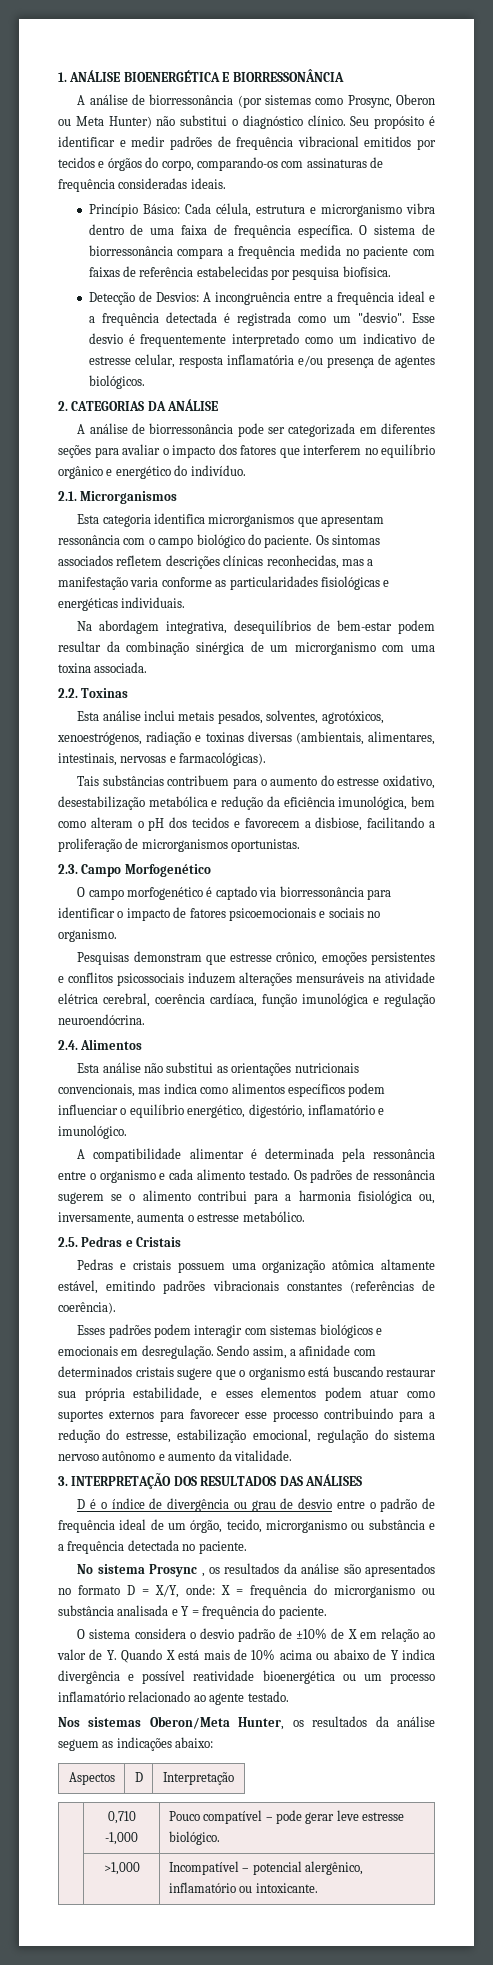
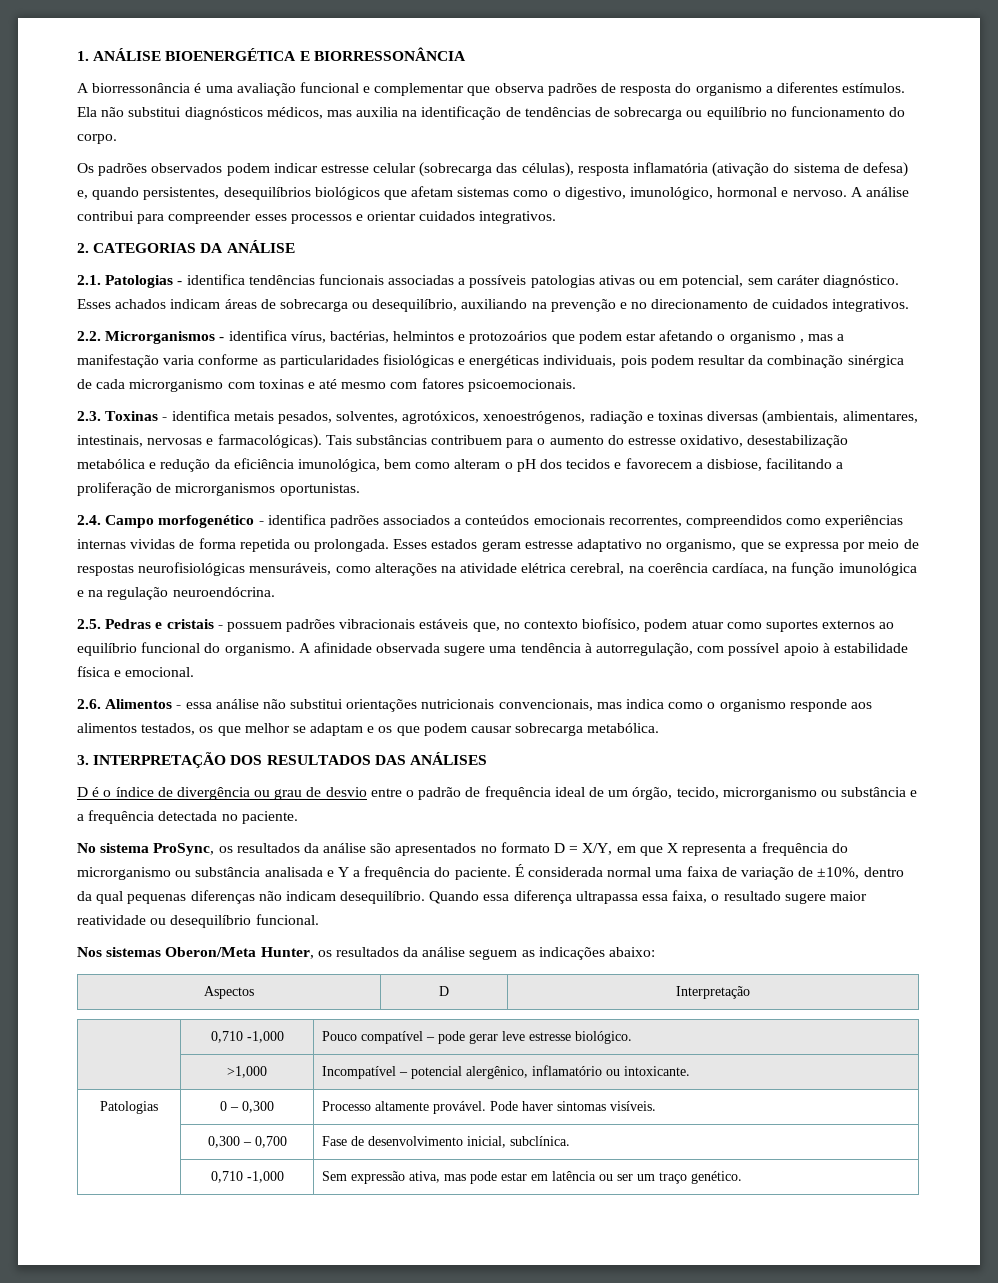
[89,94,435,108] [58,115,436,129] [58,136,436,150] [58,157,383,171] [58,178,226,192] [88,203,435,217] [88,224,436,238] [88,245,435,259] [88,266,391,280] [88,291,435,305] [88,312,435,326] [88,333,435,347] [88,354,435,368] [88,375,145,389] [58,399,219,411] [77,423,435,437] [58,444,435,458] [58,465,246,479] [58,491,178,504] [77,513,385,527] [58,534,380,548] [58,555,339,569] análise de biorressonância (por sistemas como Prosync, Oberon ou Meta Hunter) não substitui o diagnóstico clínico. Seu propósito é identificar e medir padrões de frequência vibracional emitidos por tecidos e órgãos do corpo, comparando-os com assinaturas de frequência consideradas ideais. // Princípio Básico: Cada célula, estrutura e microrganismo vibra dentro de uma faixa de frequência específica. O sistema de biorressonância compara a frequência medida no paciente com faixas de referência estabelecidas por pesquisa biofísica. // Detecção de Desvios: A incongruência entre a frequência ideal e a frequência detectada é registrada como um "desvio". Esse desvio é frequentemente interpretado como um indicativo de estresse celular, resposta inflamatória e/ou presença de agentes biológicos. // 2. CATEGORIAS DA ANÁLISE // A análise de biorressonância pode ser categorizada em diferentes seções para avaliar o impacto dos fatores que interferem no equilíbrio orgânico e energético do indivíduo. // 2.1. Microrganismos // Esta categoria identifica microrganismos que apresentam ressonância com o campo biológico do paciente. Os sintomas associados refletem descrições clínicas reconhecidas, -> [92,82,906,96] [77,106,906,120] [77,134,117,144] [77,162,908,177] [77,186,909,200] [77,211,557,224] [77,240,295,253] [77,274,899,288] [77,299,909,312] [77,330,804,344] biorressonância é uma avaliação funcional e complementar que observa padrões de resposta do organismo a diferentes estímulos. Ela não substitui diagnósticos médicos, mas auxilia na identificação de tendências de sobrecarga ou equilíbrio no funcionamento do corpo. // Os padrões observados podem indicar estresse celular (sobrecarga das células), resposta inflamatória (ativação do sistema de defesa) e, quando persistentes, desequilíbrios biológicos que afetam sistemas como o digestivo, imunológico, hormonal e nervoso. A análise contribui para compreender esses processos e orientar cuidados integrativos. // 2. CATEGORIAS DA ANÁLISE // 2.1. Patologias - identifica tendências funcionais associadas a possíveis patologias ativas ou em potencial, sem caráter diagnóstico. Esses achados indicam áreas de sobrecarga ou desequilíbrio, auxiliando na prevenção e no direcionamento de cuidados integrativos. // 2.2. Microrganismos - identifica vírus, bactérias, helmintos e protozoários que podem estar afetando o organismo ,
[121,597,186,608] [77,620,393,634] individuais. // Na abordagem integrativa, desequilíbrios de bem-estar -> [543,355,647,368] individuais, pois
[270,645,289,652] um -> [96,379,126,389] cada
[411,645,435,652] [58,662,148,673] [58,688,129,698] [77,710,175,721] uma toxina associada. // 2.2. Toxinas // Esta análise inclui -> [258,378,576,392] [77,410,230,421] toxinas e até mesmo com fatores psicoemocionais. // 2.3. Toxinas - identifica
(267, 759) // -> (322, 441) none
[58,864,211,877] [77,886,391,900] [58,907,380,921] [58,929,117,942] [77,951,435,965] [58,972,365,986] 2.3. Campo Morfogenético // O campo morfogenético é captado via biorressonância para identificar o impacto de fatores psicoemocionais e sociais no organismo. // Pesquisas demonstram que estresse crônico, emoções persistentes e conflitos psicossociais induzem alterações mensuráveis -> [77,514,904,528] [77,538,919,552] [77,562,437,576] 2.4. Campo morfogenético - identifica padrões associados a conteúdos emocionais recorrentes, compreendidos como experiências internas vividas de forma repetida ou prolongada. Esses estados geram estresse adaptativo no organismo, que se expressa por meio de respostas neurofisiológicas mensuráveis, como alterações
(150, 1000) none -> [628,566,644,573] na
(257, 1000) none -> [772,566,788,573] na
(379, 1000) none -> [88,590,104,597] na
[58,1040,78,1050] 2.4. -> [77,618,895,632] [77,642,908,656] [77,666,195,677] [77,699,101,709] 2.5. Pedras e cristais - possuem padrões vibracionais estáveis que, no contexto biofísico, podem atuar como suportes externos ao equilíbrio funcional do organismo. A afinidade observada sugere uma tendência à autorregulação, com possível apoio à estabilidade física e emocional. // 2.6.
[77,1063,100,1073] // Esta -> [176,702,212,709] - essa
[216,1066,228,1073] as -> (344, 704) none
[231,1083,386,1097] [58,1104,385,1118] [58,1125,127,1139] [77,1148,435,1162] [58,1169,436,1183] [58,1190,436,1204] [58,1211,305,1225] [58,1236,182,1247] [77,1259,435,1273] [58,1280,435,1294] [58,1302,116,1314] [77,1324,382,1338] [58,1345,376,1359] [58,1366,436,1380] [58,1387,435,1401] [58,1408,435,1422] [58,1429,435,1443] [58,1450,292,1461] alimentos específicos podem influenciar o equilíbrio energético, digestório, inflamatório e imunológico. // A compatibilidade alimentar é determinada pela ressonância entre o organismo e cada alimento testado. Os padrões de ressonância sugerem se o alimento contribui para a harmonia fisiológica ou, inversamente, aumenta o estresse metabólico. // 2.5. Pedras e Cristais // Pedras e cristais possuem uma organização atômica altamente estável, emitindo padrões vibracionais constantes (referências de coerência). // Esses padrões podem interagir com sistemas biológicos e emocionais em desregulação. Sendo assim, a afinidade com determinados cristais sugere que o organismo está buscando restaurar sua própria estabilidade, e esses elementos podem atuar como suportes externos para favorecer esse processo contribuindo para a redução do estresse, estabilização emocional, regulação do sistema nervoso autônomo e aumento da vitalidade. -> [707,699,872,712] [77,723,660,736] o organismo responde aos alimentos testados, os que melhor se adaptam e os que podem causar sobrecarga metabólica.
[149,1564,205,1577] Prosync , -> [153,843,215,856] ProSync,
[186,1584,243,1595] onde: X = -> [616,843,758,856] em que X representa a
[191,1610,199,1616] = -> [353,870,361,877] a
[77,1628,435,1642] [57,1649,436,1663] [58,1670,436,1684] [58,1691,289,1705] // O sistema considera o desvio padrão de ±10% de X em relação ao valor de Y. Quando X está mais de 10% acima ou abaixo de Y indica divergência e possível reatividade bioenergética ou um processo inflamatório relacionado ao agente testado. -> [514,864,904,880] [77,890,867,904] [77,914,319,928] É considerada normal uma faixa de variação de ±10%, dentro da qual pequenas diferenças não indicam desequilíbrio. Quando essa diferença ultrapassa essa faixa, o resultado sugere maior reatividade ou desequilíbrio funcional.
(318, 1888) none -> [100,1101,158,1114] [220,1101,274,1113] [321,1101,656,1114] [207,1136,287,1148] [321,1136,570,1148] [210,1171,284,1183] [321,1171,742,1184] // Patologias | 0 – 0,300 | Processo altamente provável. Pode haver sintomas visíveis. // | 0,300 – 0,700 | Fase de desenvolvimento inicial, subclínica. // | 0,710 -1,000 | Sem expressão ativa, mas pode estar em latência ou ser um traço genético.

